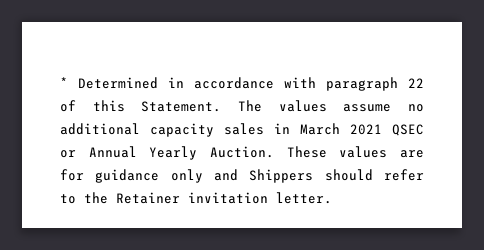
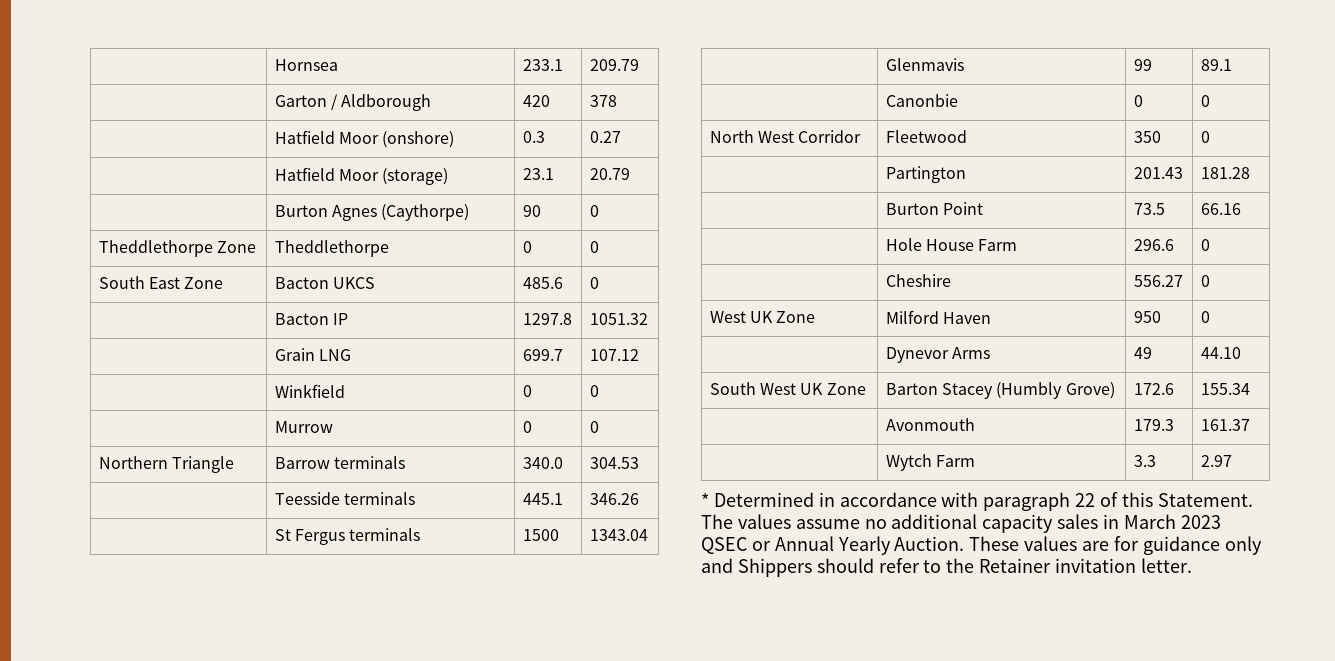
(60, 82) none -> [274,59,338,71] [522,59,563,71] [589,59,639,71] [274,94,432,111] [522,95,550,107] [589,95,617,107] [274,130,455,148] [522,131,545,143] [589,131,621,143] [274,167,449,185] [522,168,554,180] [589,168,630,180] [274,204,470,221] [522,205,541,217] [589,205,599,217] [98,240,256,257] [274,240,389,257] [522,241,532,253] [589,241,599,253] [98,276,224,289] [274,277,375,289] [522,277,563,289] [589,277,599,289] [274,313,348,325] [522,313,572,325] [589,313,648,325] [274,348,351,361] [522,349,563,361] [589,349,639,361] [274,384,345,398] [522,385,532,397] [589,385,599,397] [274,421,333,433] [522,421,532,433] [589,421,599,433] [98,456,234,473] [274,456,405,469] [522,457,563,469] [589,457,639,469] [274,492,415,505] [522,493,563,505] [589,493,639,505] [274,528,421,545] [522,529,559,541] [589,529,648,541] [885,58,964,71] [1133,59,1152,71] [1200,59,1232,71] [885,94,958,107] [1133,95,1143,107] [1200,95,1210,107] [709,130,862,143] [885,130,967,143] [1133,131,1161,143] [1200,131,1210,143] [885,166,966,183] [1133,167,1183,179] [1200,167,1250,179] [885,202,983,215] [1133,203,1165,215] [1200,203,1241,215] [885,238,1018,251] [1133,239,1174,251] [1200,239,1210,251] [885,274,951,287] [1133,275,1183,287] [1200,275,1210,287] [709,311,816,323] [885,310,991,324] [1133,311,1161,323] [1200,311,1210,323] [885,347,990,363] [1133,347,1152,359] [1200,347,1241,359] [709,382,866,395] [885,382,1115,399] [1133,383,1174,395] [1200,383,1250,395] [885,418,975,431] [1133,419,1174,431] [1200,419,1250,431] [885,454,975,471] [1133,455,1156,467] [1200,455,1232,467] | Hornsea | 233.1 | 209.79 // | Garton / Aldborough | 420 | 378 // | Hatfield Moor (onshore) | 0.3 | 0.27 // | Hatfield Moor (storage) | 23.1 | 20.79 // | Burton Agnes (Caythorpe) | 90 | 0 // Theddlethorpe Zone | Theddlethorpe | 0 | 0 // South East Zone | Bacton UKCS | 485.6 | 0 // | Bacton IP | 1297.8 | 1051.32 // | Grain LNG | 699.7 | 107.12 // | Winkfield | 0 | 0 // | Murrow | 0 | 0 // Northern Triangle | Barrow terminals | 340.0 | 304.53 // | Teesside terminals | 445.1 | 346.26 // | St Fergus terminals | 1500 | 1343.04 // | Glenmavis | 99 | 89.1 // | Canonbie | 0 | 0 // North West Corridor | Fleetwood | 350 | 0 // | Partington | 201.43 | 181.28 // | Burton Point | 73.5 | 66.16 // | Hole House Farm | 296.6 | 0 // | Cheshire | 556.27 | 0 // West UK Zone | Milford Haven | 950 | 0 // | Dynevor Arms | 49 | 44.10 // South West UK Zone | Barton Stacey (Humbly Grove) | 172.6 | 155.34 // | Avonmouth | 179.3 | 161.37 // | Wytch Farm | 3.3 | 2.97 //
[350,124,382,135] 2021 -> [1180,515,1221,529] 2023

